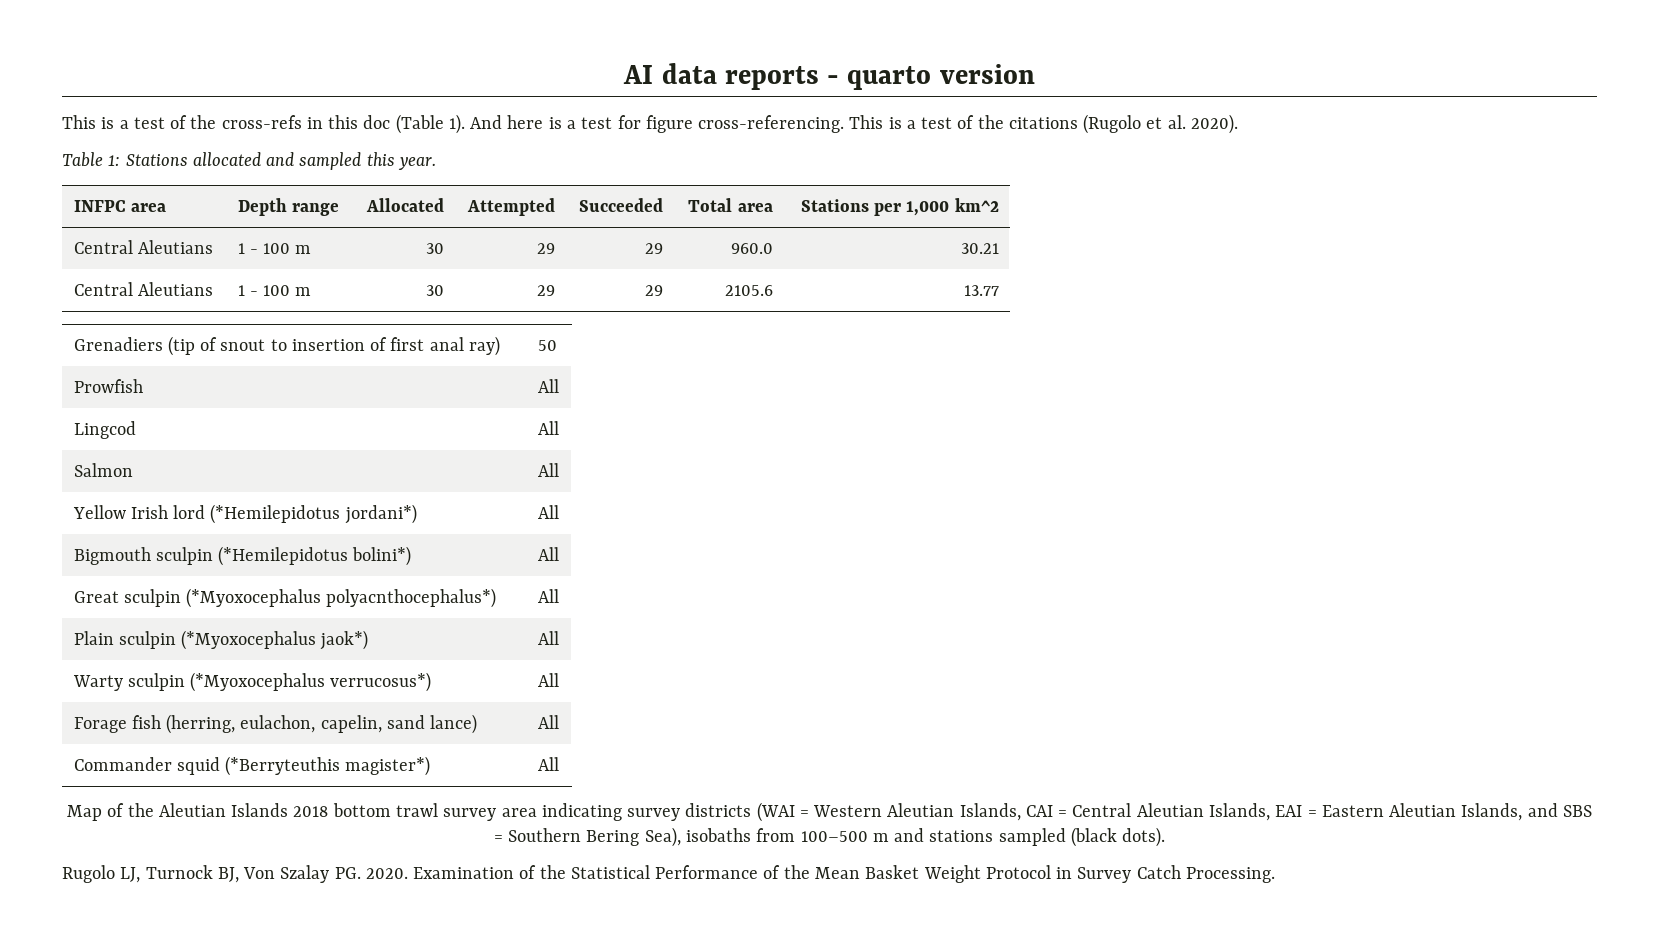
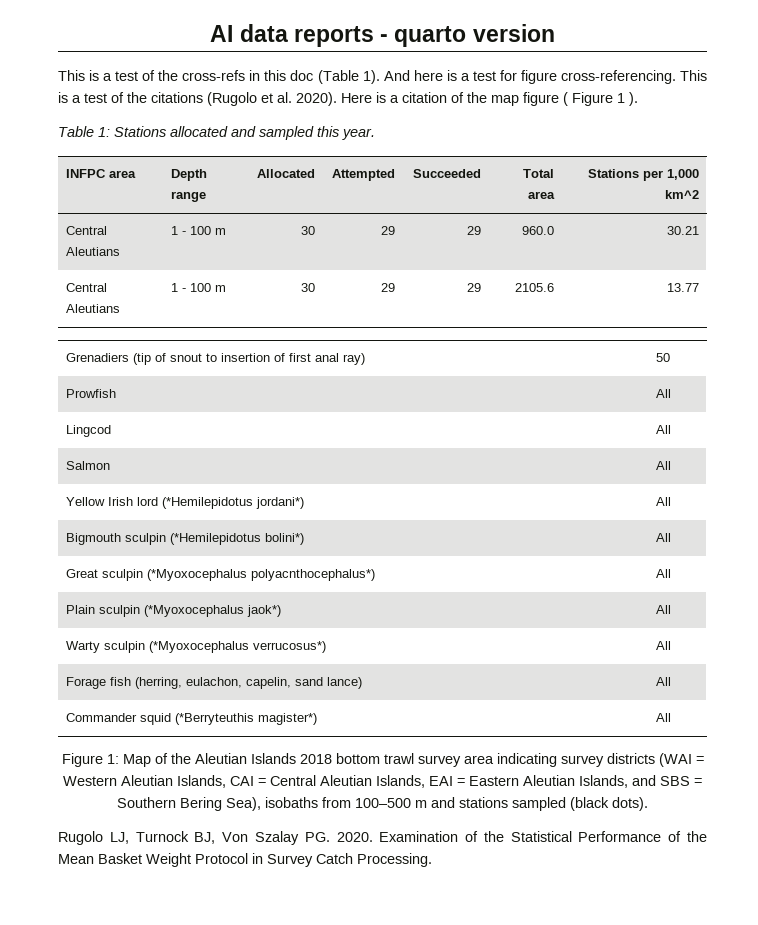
(1238, 124) none -> [341,92,638,106] Here is a citation of the map figure ( Figure 1 ).
(559, 764) none -> [61,753,119,767] Figure 1:

